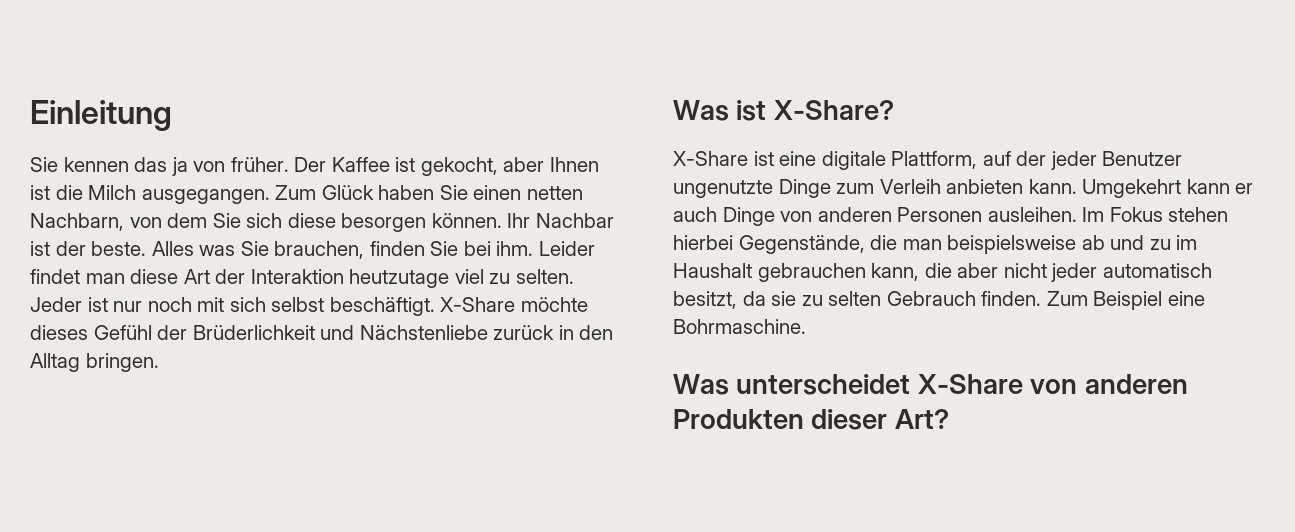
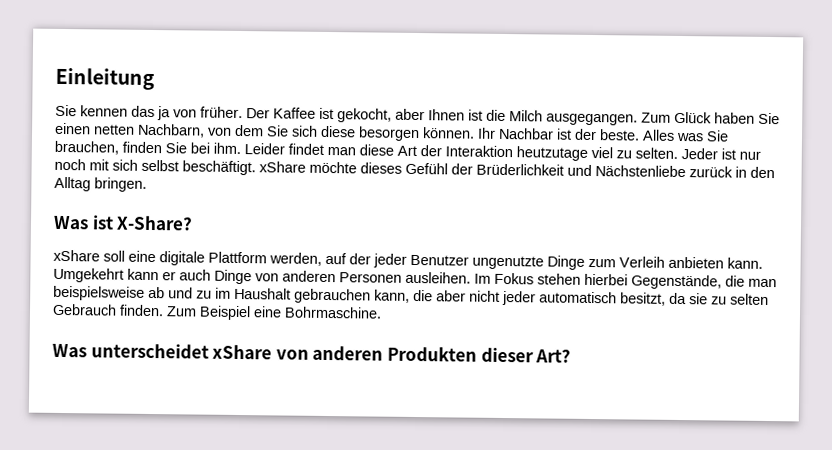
[440,297,516,312] X-Share -> [259,161,306,173] xShare
[673,151,978,170] X-Share ist eine digitale Plattform, -> [53,249,322,266] xShare soll eine digitale Plattform werden,
[917,374,1023,394] X-Share -> [212,344,273,360] xShare

